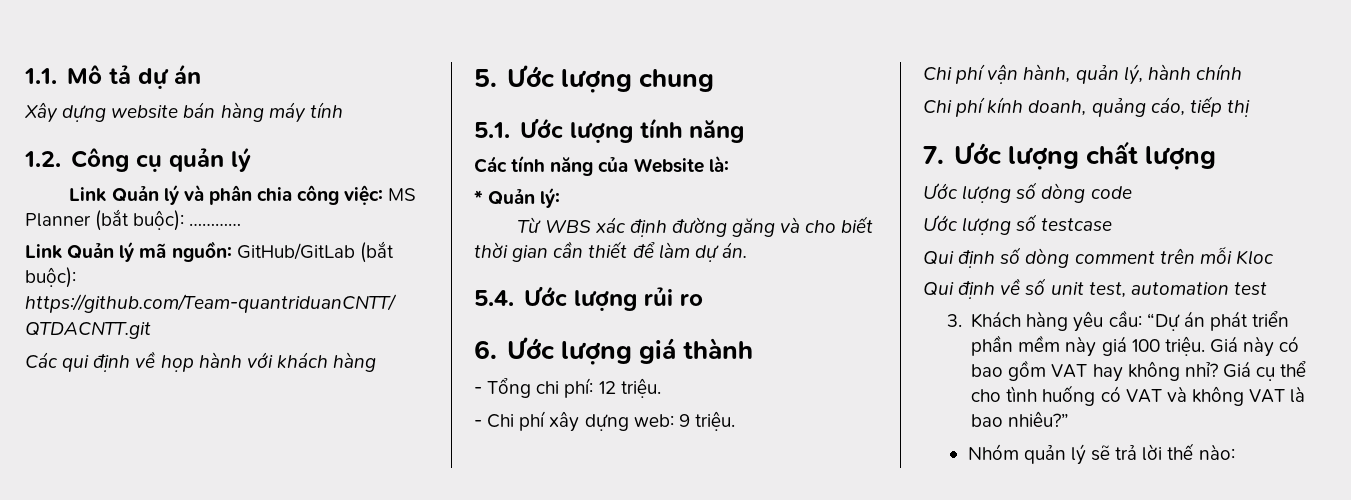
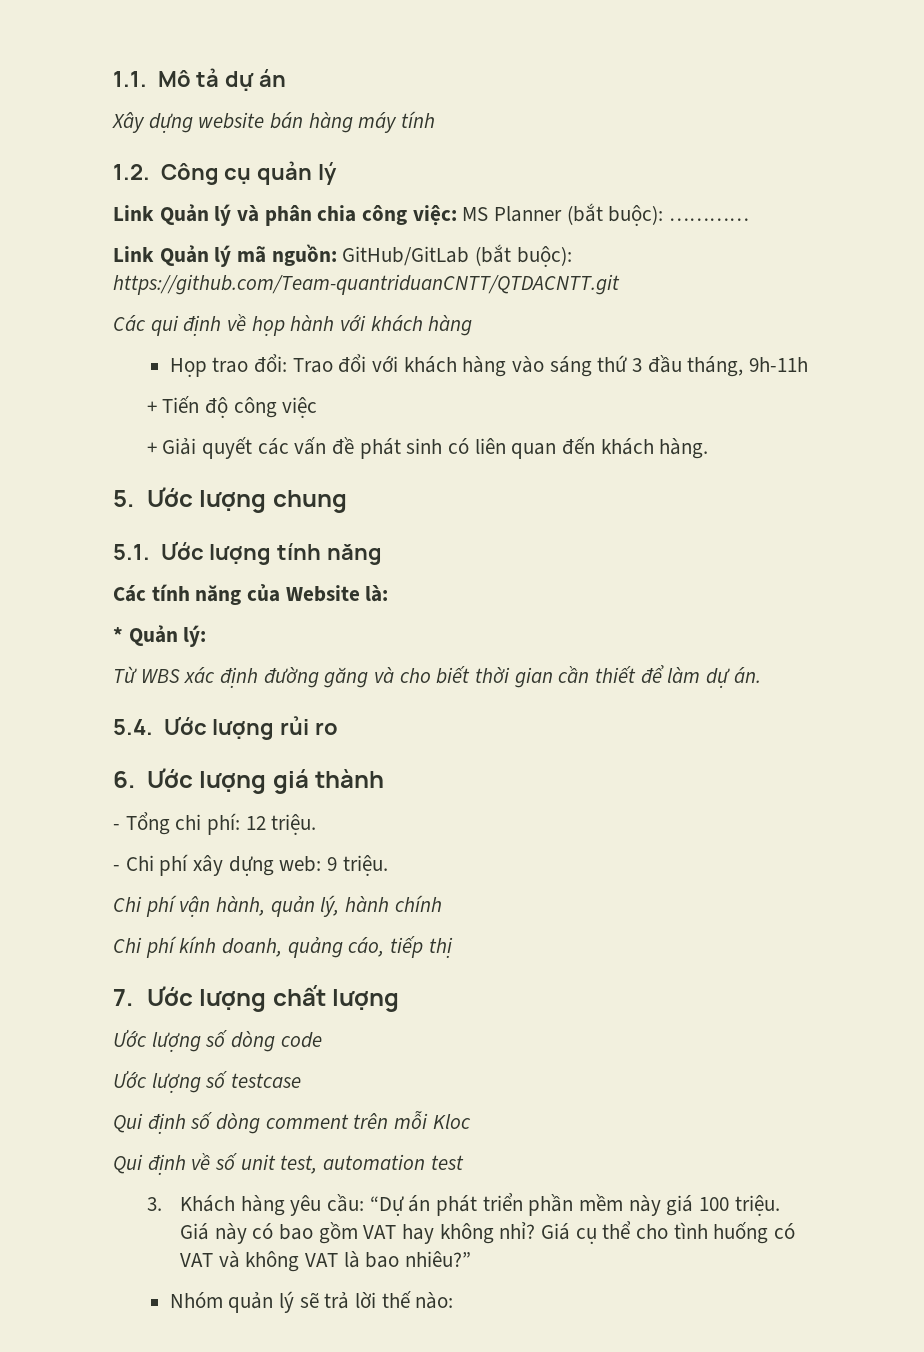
(377, 362) none -> [169,354,809,377] [146,396,318,418] [146,437,709,459] // Họp trao đổi: Trao đổi với khách hàng vào sáng thứ 3 đầu tháng, 9h-11h // + Tiến độ công việc // + Giải quyết các vấn đề phát sinh có liên quan đến khách hàng.

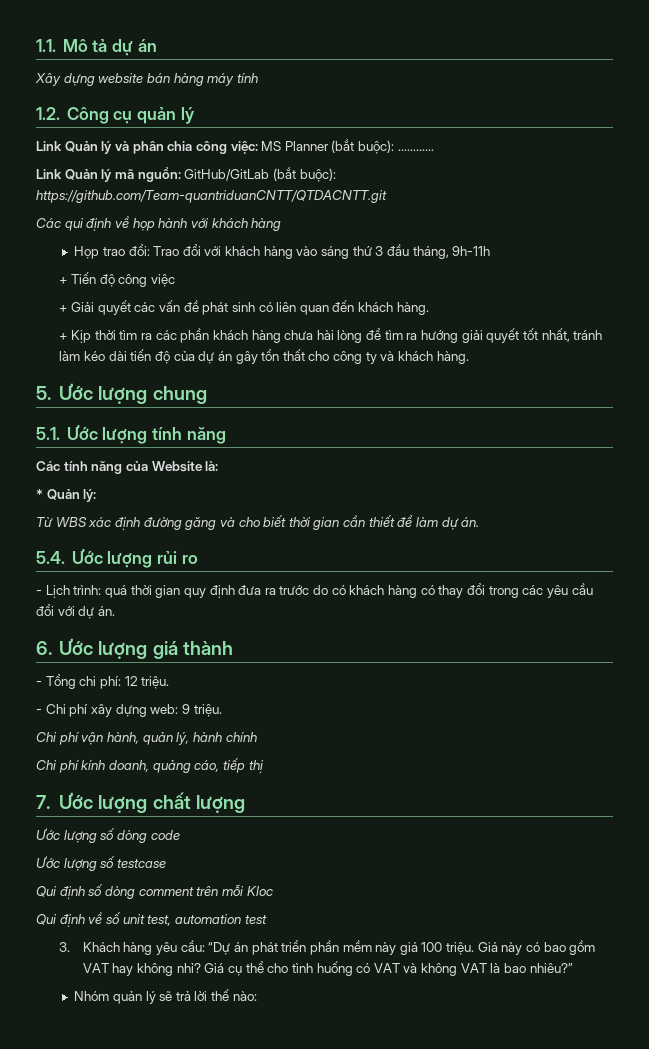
(709, 448) none -> [59,328,603,343] [59,349,469,364] // + Kịp thời tìm ra các phần khách hàng chưa hài lòng để tìm ra hướng giải quyết tốt nhất, tránh làm kéo dài tiến độ của dự án gây tổn thất cho công ty và khách hàng.
(339, 728) none -> [36,583,593,598] [36,604,115,619] // - Lịch trình: quá thời gian quy định đưa ra trước do có khách hàng có thay đổi trong các yêu cầu đổi với dự án.

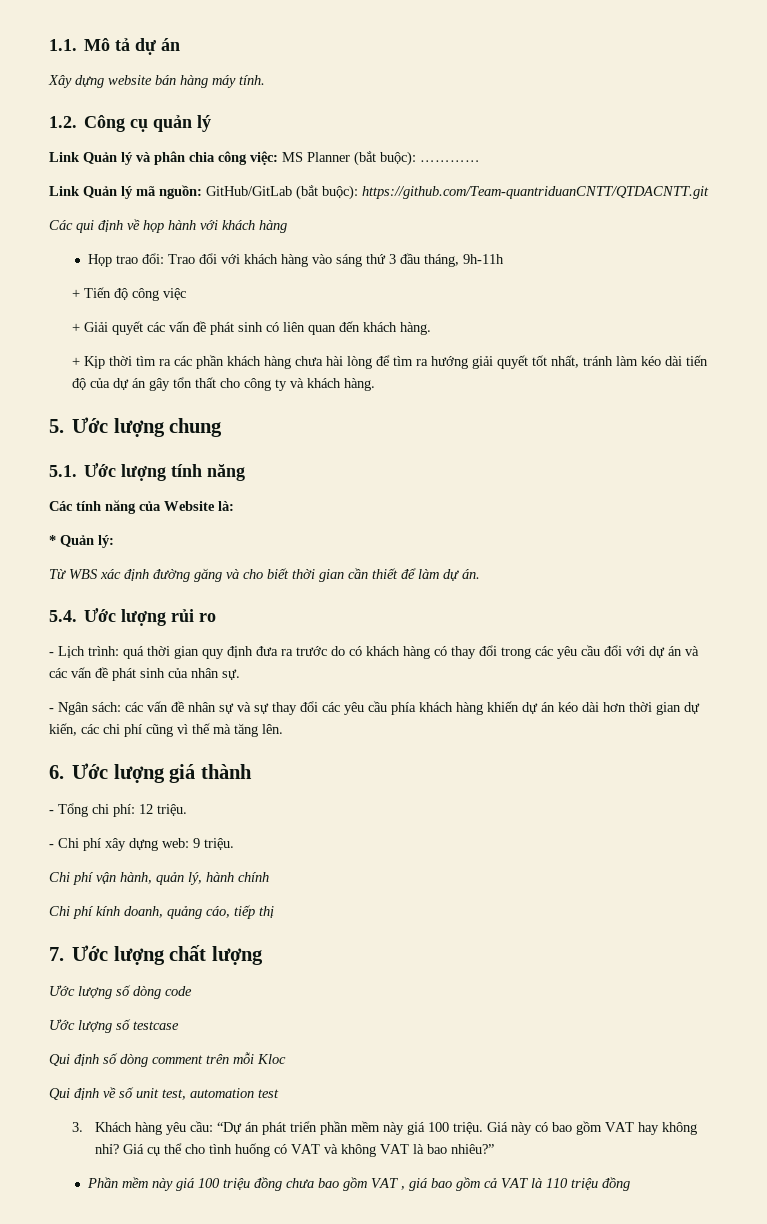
[236,72,258,83] tính -> [239,75,265,85] tính.
[97,606,115,616] án. -> [668,646,699,656] [49,667,240,681] [49,701,700,715] [49,723,283,737] án và các vấn đề phát sinh của nhân sự. // - Ngân sách: các vấn đề nhân sự và sự thay đổi các yêu cầu phía khách hàng khiến dự án kéo dài hơn thời gian dự kiến, các chi phí cũng vì thế mà tăng lên.
[74,989,257,1004] Nhóm quản lý sẽ trả lời thế nào: -> [87,1177,631,1191] Phần mềm này giá 100 triệu đồng chưa bao gồm VAT , giá bao gồm cả VAT là 110 triệu đồng

